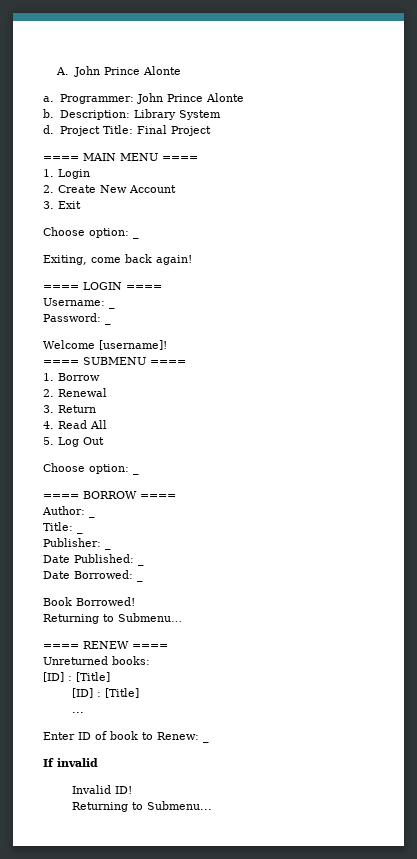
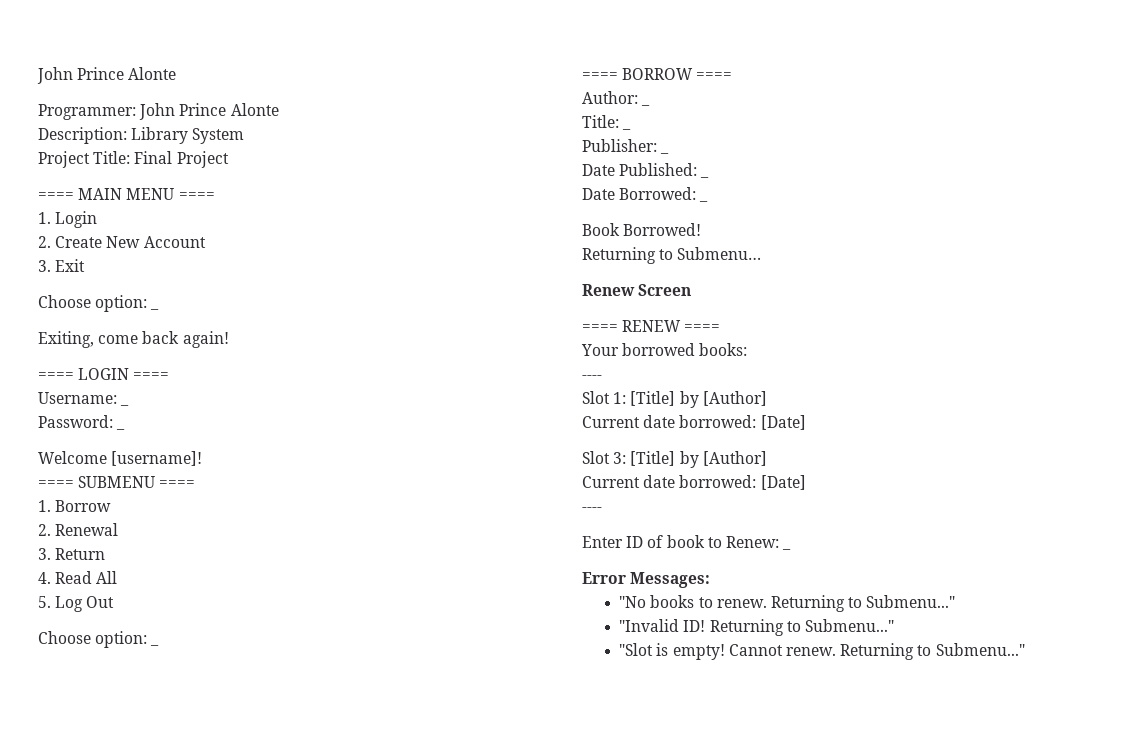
[56,66,181,77] [43,96,54,102] A. John Prince Alonte // a. -> [37,67,177,84] John Prince Alonte //
[43,109,54,118] b. -> (279, 109) none
[43,125,54,134] d. -> (245, 136) none
(182, 617) none -> [582,284,692,296] // Renew Screen
[43,656,108,665] Unreturned -> [581,343,696,356] Your borrowed
[43,672,110,682] [71,688,139,698] [71,712,84,713] [ID] : [Title] // [ID] : [Title] // ... -> [582,375,602,380] [582,391,767,408] [582,415,806,430] [582,451,767,468] [582,475,806,490] [582,507,602,512] ---- // Slot 1: [Title] by [Author] // Current date borrowed: [Date] // Slot 3: [Title] by [Author] // Current date borrowed: [Date] // ----
[43,758,98,767] [71,785,132,794] [71,801,212,812] If invalid // Invalid ID! // Returning to Submenu... -> [582,572,711,588] [619,595,956,612] [619,619,895,636] [619,643,1025,660] Error Messages: // "No books to renew. Returning to Submenu..." // "Invalid ID! Returning to Submenu..." // "Slot is empty! Cannot renew. Returning to Submenu..."

